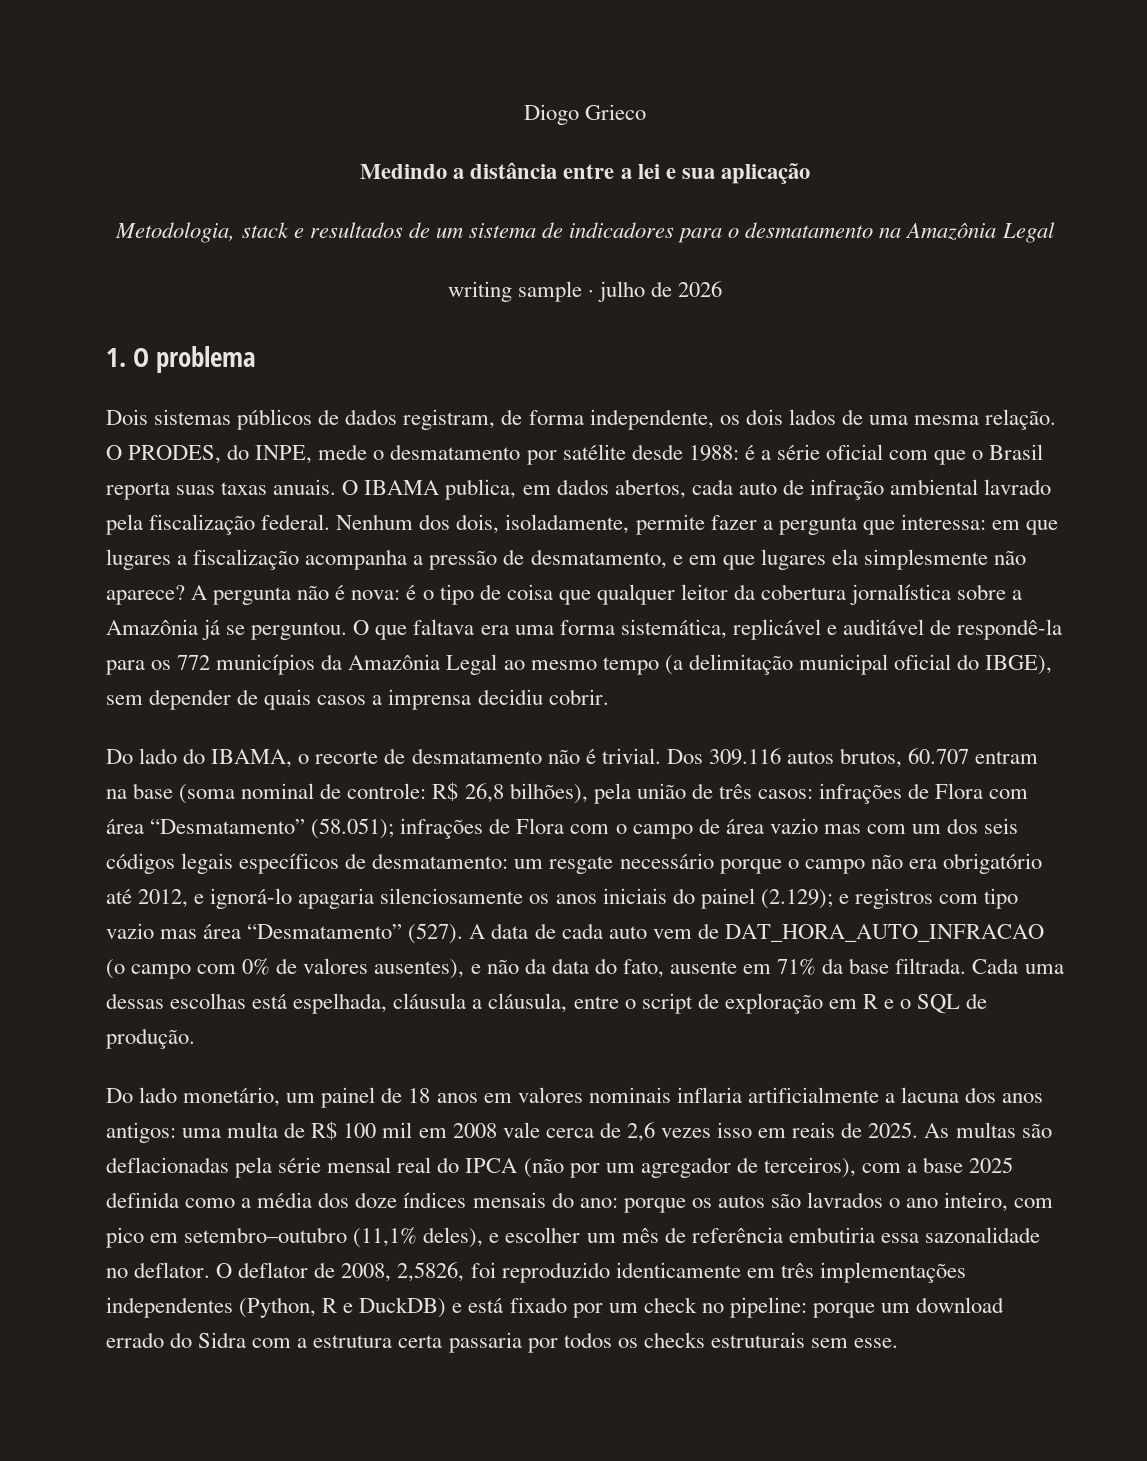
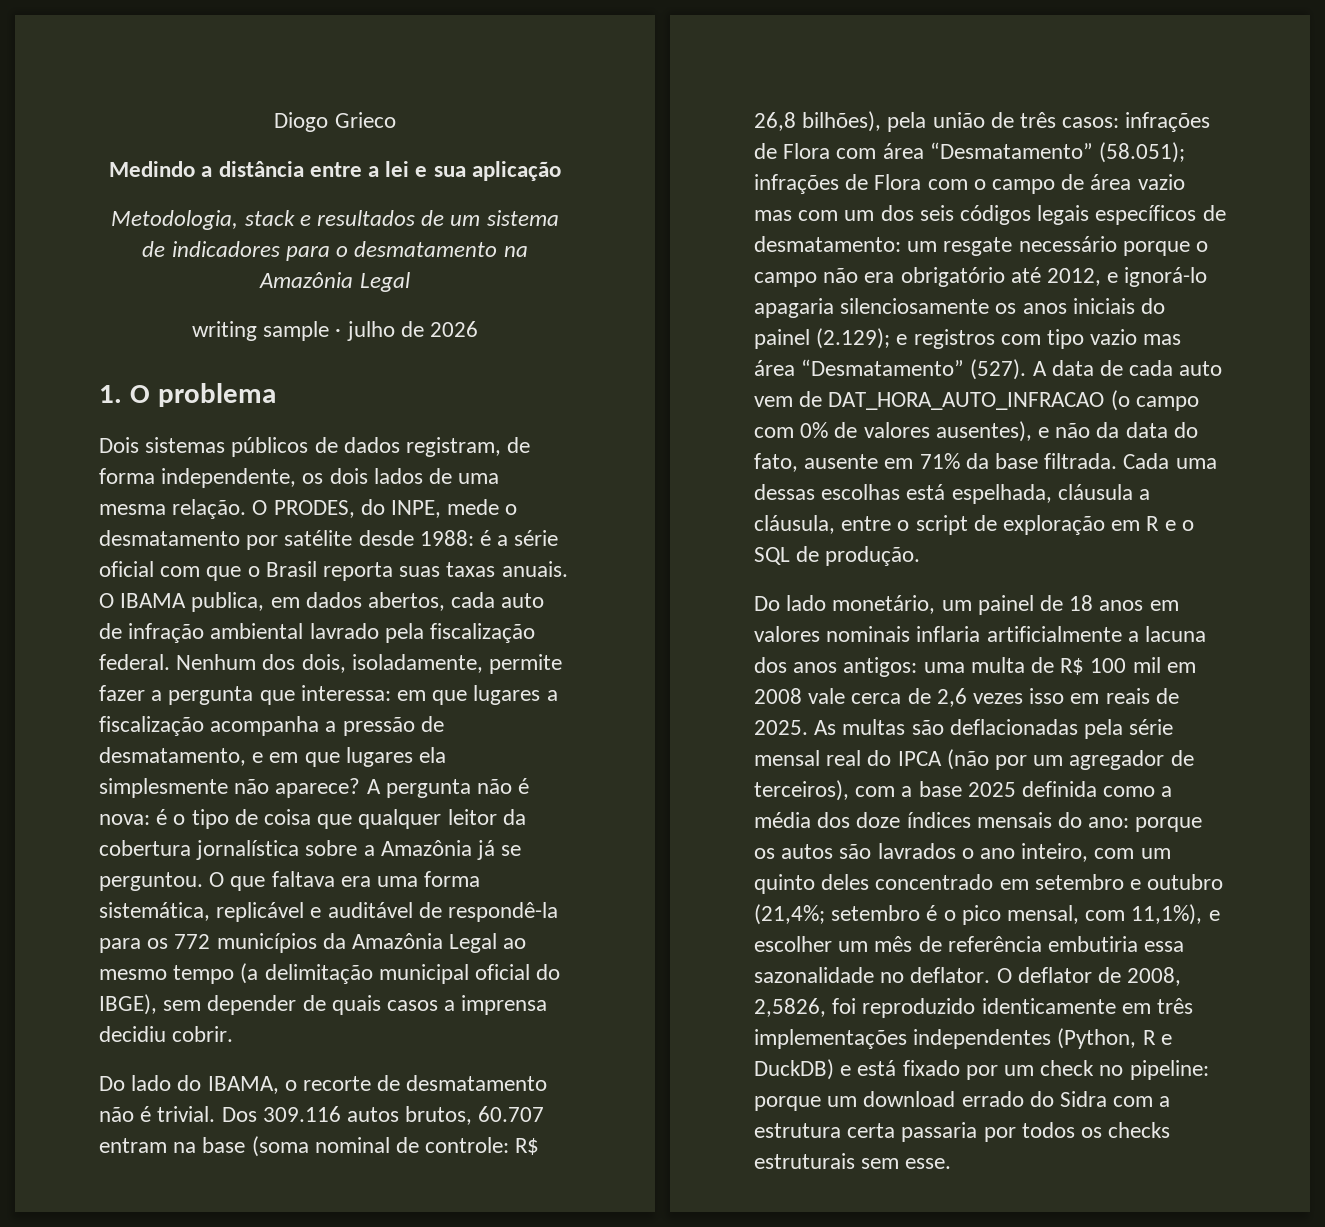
[106,1227,484,1248] pico em setembro–outubro (11,1% deles), -> [1140,848,1171,859] [754,874,1224,894] [754,904,1203,925] um quinto deles concentrado em setembro e outubro (21,4%; setembro é o pico mensal, com 11,1%),

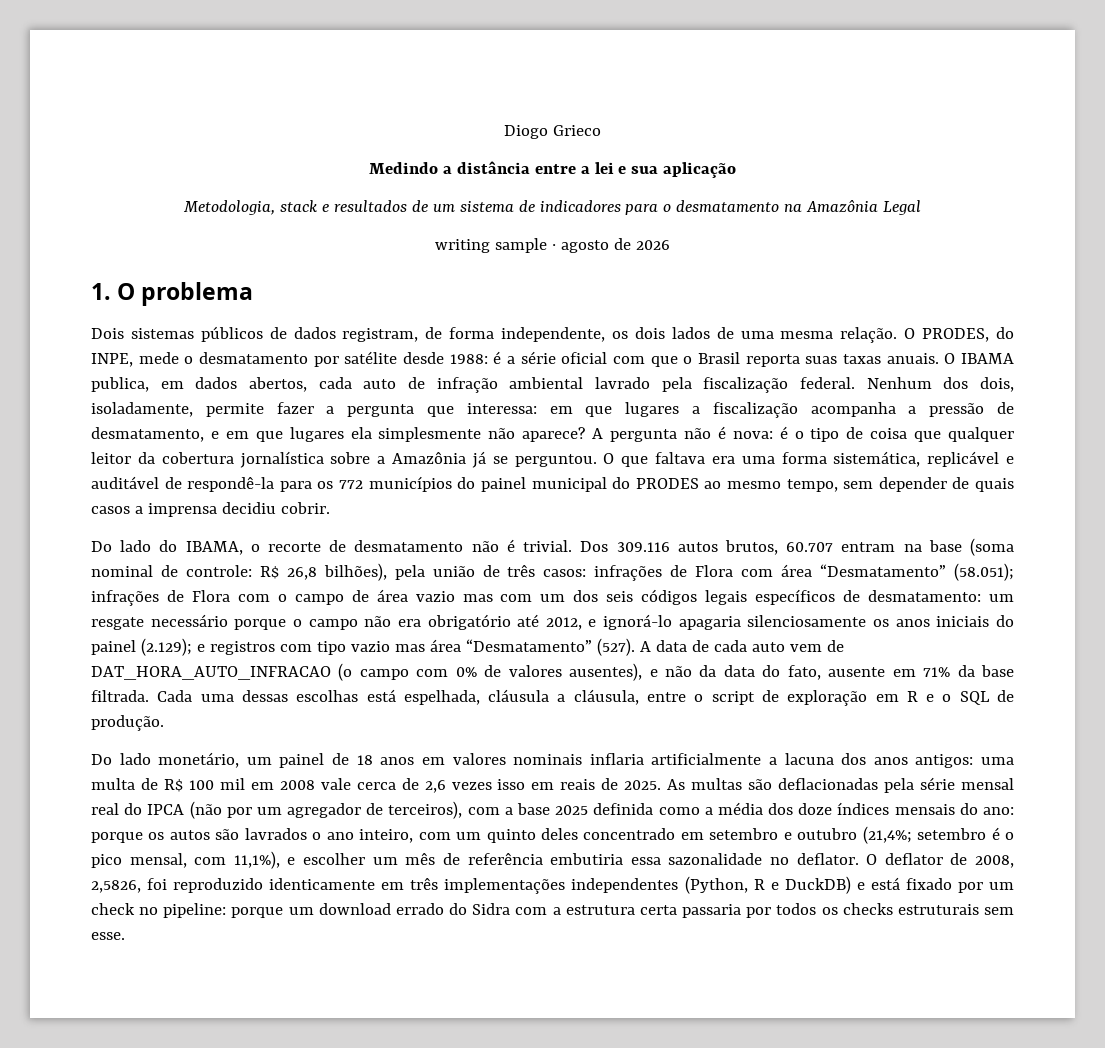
[346,321,395,341] julho -> [560,240,609,253] agosto
[322,933,527,953] [99,963,561,984] [99,994,157,1015] da Amazônia Legal ao mesmo tempo (a delimitação municipal oficial do IBGE), -> [457,477,838,492] do painel municipal do PRODES ao mesmo tempo,

